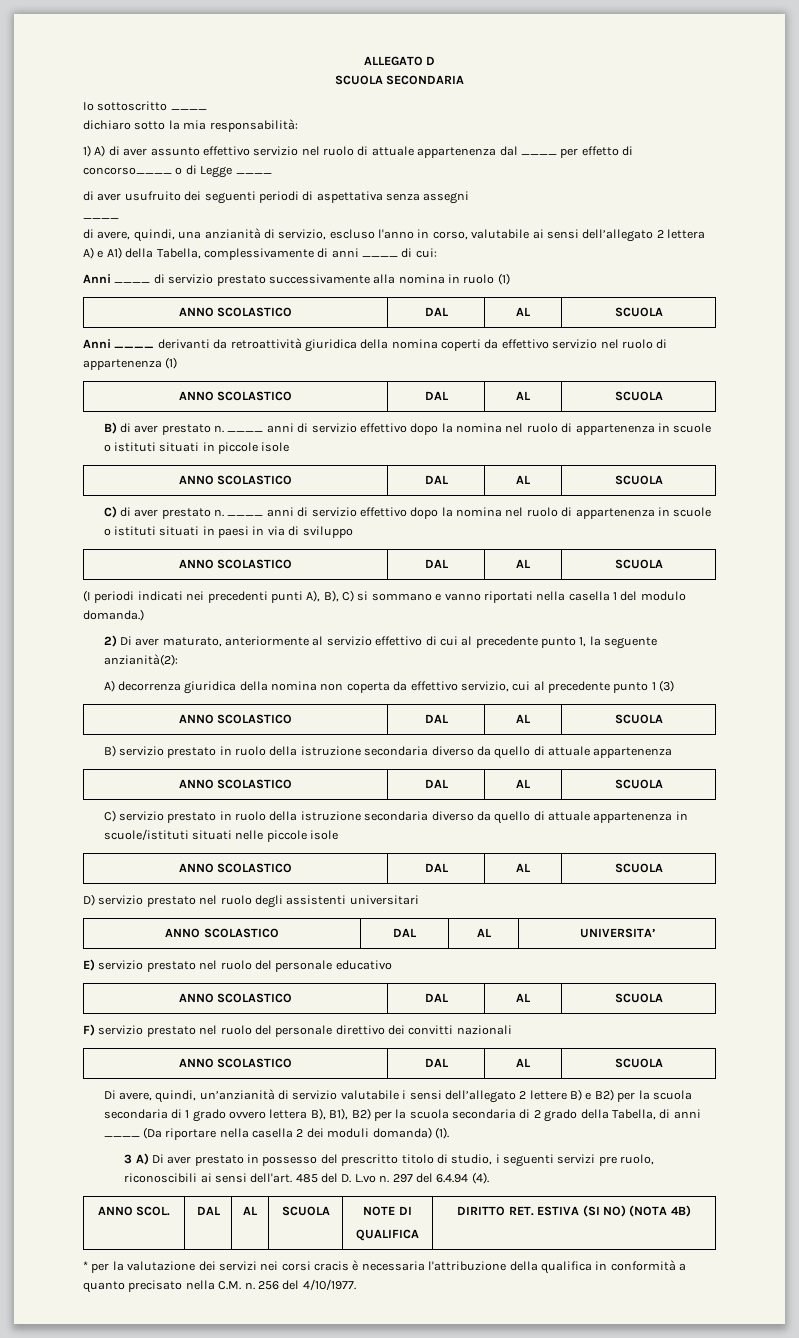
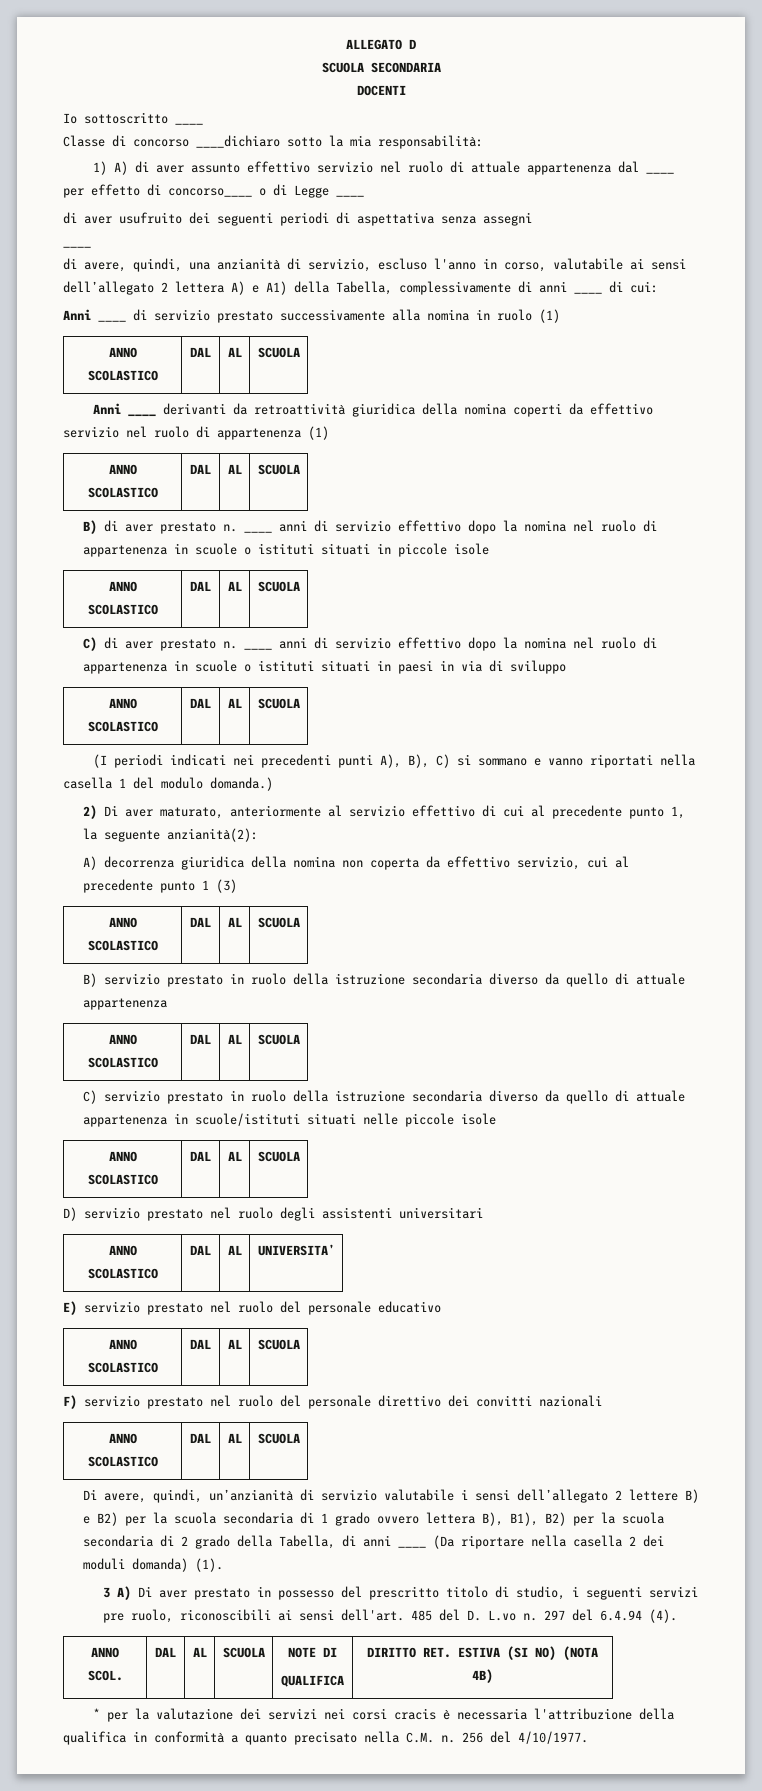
(465, 80) none -> [356,85,406,96] // DOCENTI
[83,120,131,130] dichiaro -> [63,135,280,148] Classe di concorso ____dichiaro

